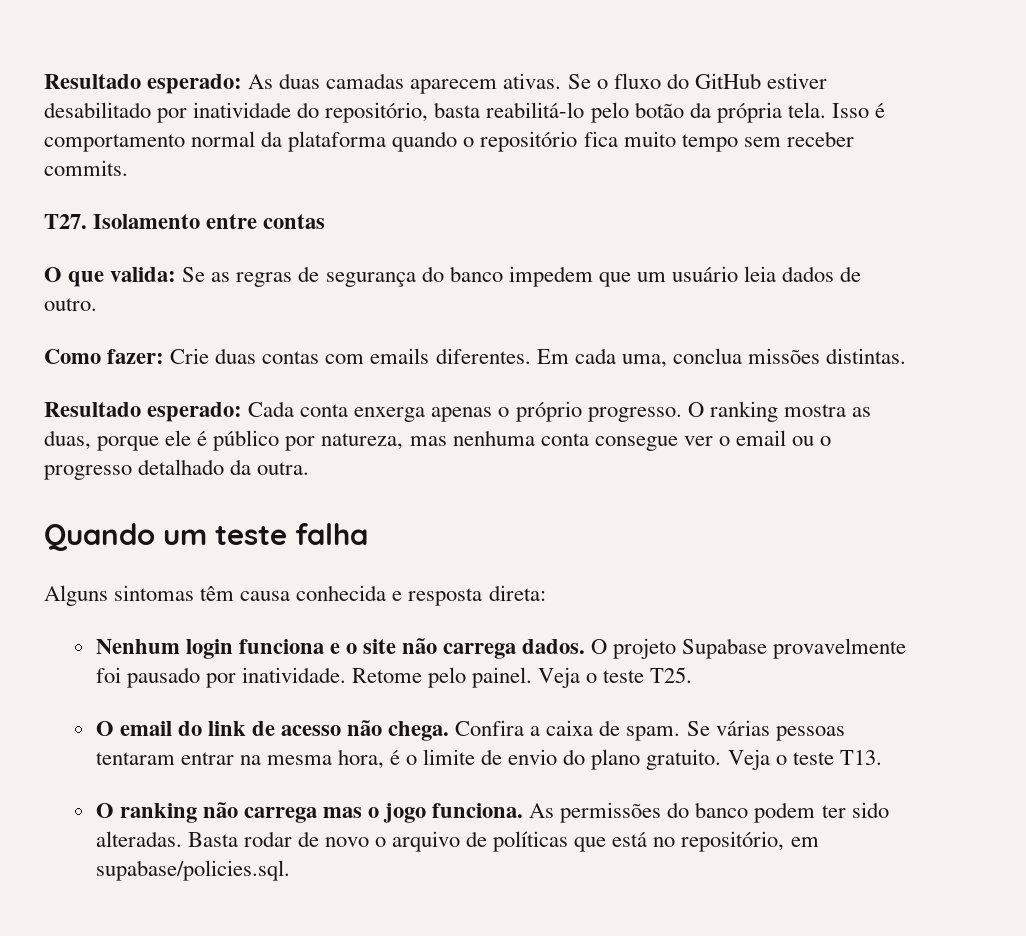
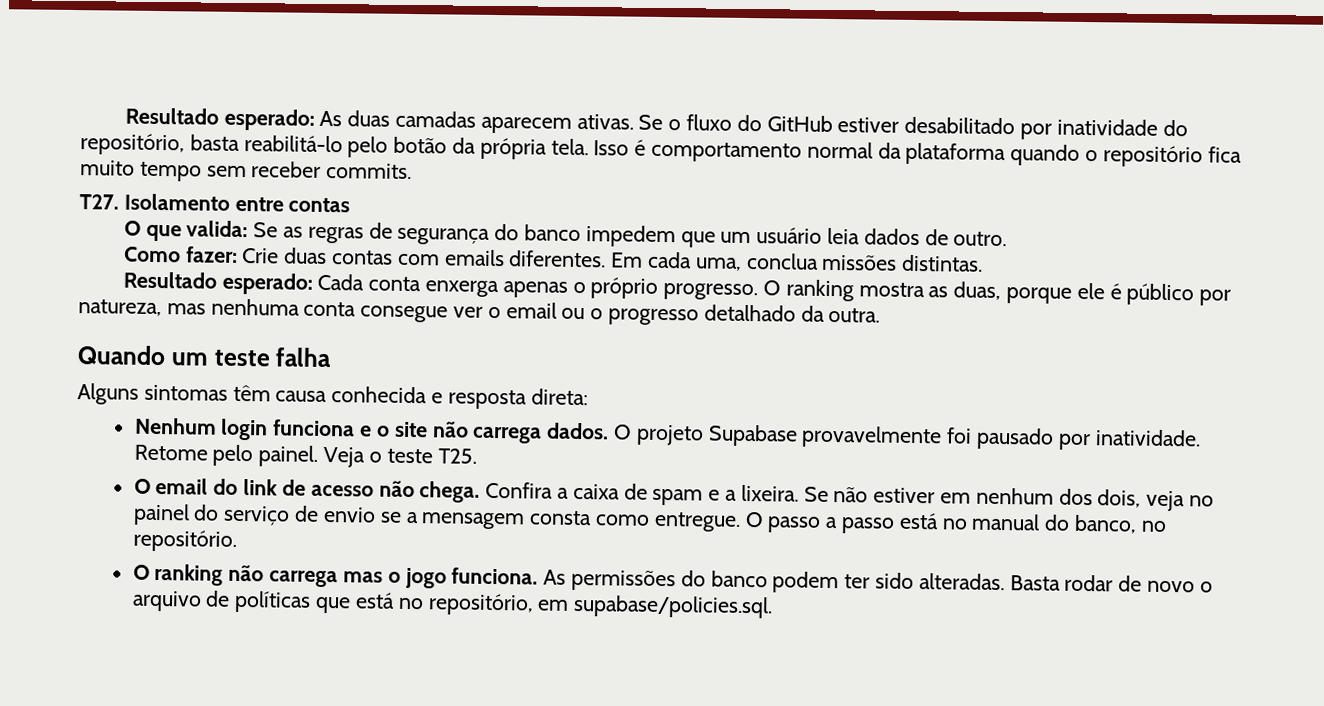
[626,720,845,741] [95,749,882,770] spam. Se várias pessoas tentaram entrar na mesma hora, é o limite de envio do plano gratuito. Veja o teste T13. -> [652,484,1214,512] [132,503,1167,534] [132,529,237,552] spam e a lixeira. Se não estiver em nenhum dos dois, veja no painel do serviço de envio se a mensagem consta como entregue. O passo a passo está no manual do banco, no repositório.

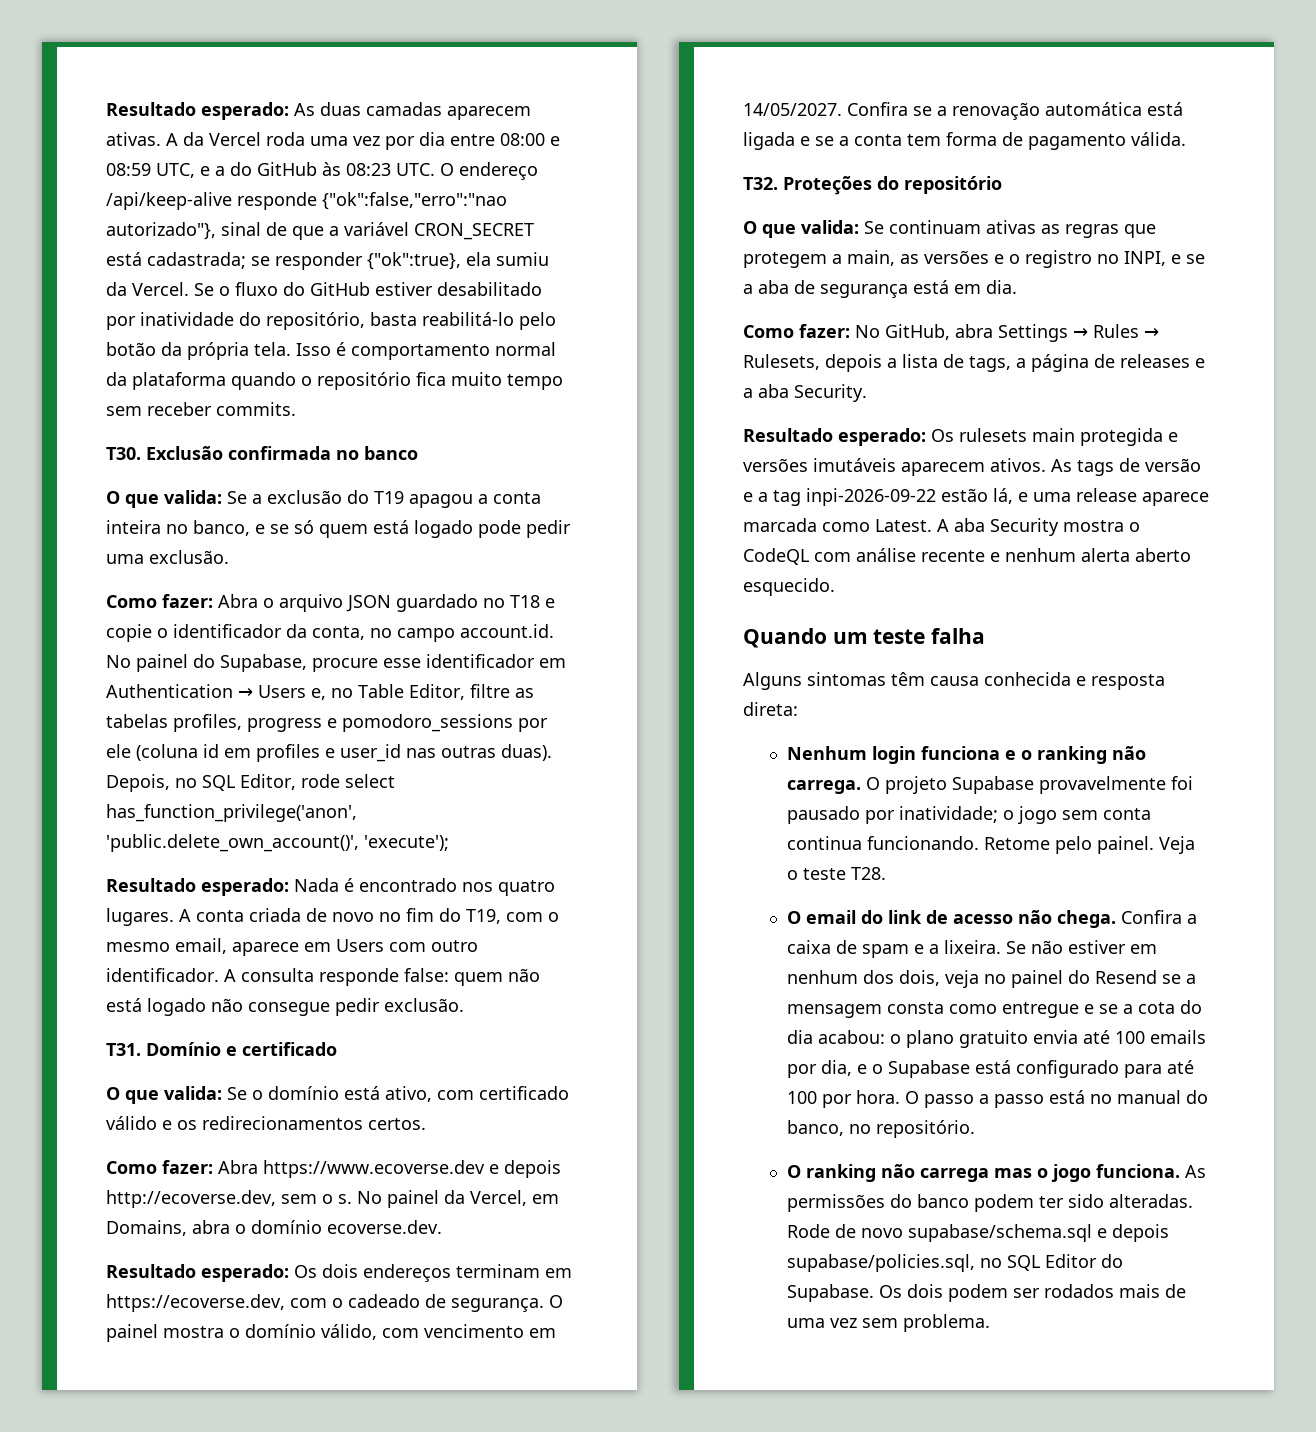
(634, 121) none -> [166,132,560,150] [106,162,538,180] [106,192,507,210] [106,222,534,240] [106,252,549,270] [106,282,189,296] A da Vercel roda uma vez por dia entre 08:00 e 08:59 UTC, e a do GitHub às 08:23 UTC. O endereço /api/keep-alive responde {"ok":false,"erro":"nao autorizado"}, sinal de que a variável CRON_SECRET está cadastrada; se responder {"ok":true}, ela sumiu da Vercel.
[79,193,351,213] [123,220,1008,248] [123,246,984,272] [122,271,1232,306] [78,298,881,326] T27. Isolamento entre contas // O que valida: Se as regras de segurança do banco impedem que um usuário leia dados de outro. // Como fazer: Crie duas contas com emails diferentes. Em cada uma, conclua missões distintas. // Resultado esperado: Cada conta enxerga apenas o próprio progresso. O ranking mostra as duas, porque ele é público por natureza, mas nenhuma conta consegue ver o email ou o progresso detalhado da outra. -> [106,446,418,460] [106,490,541,508] [106,520,571,538] [106,550,229,564] [106,594,555,612] [106,624,554,642] [106,654,566,672] [106,684,534,700] [106,714,548,732] [106,744,552,762] [106,774,395,792] [106,804,357,822] [106,834,449,852] [106,878,555,896] [106,908,559,926] [106,938,478,956] [106,968,540,986] [106,998,464,1016] [106,1042,337,1056] [106,1086,569,1104] [106,1116,426,1130] [106,1160,561,1178] [106,1190,559,1208] [106,1220,442,1236] [106,1264,572,1282] [106,1294,563,1312] [106,1324,556,1342] [743,102,1183,120] [743,132,1186,150] [743,176,1002,195] [743,220,1156,238] [743,250,1205,268] [743,280,1017,298] [743,324,1159,342] [743,354,1205,372] [743,384,867,402] [743,428,1178,446] [743,458,1201,476] [743,488,1209,506] [743,518,1140,536] [743,548,1191,565] [743,578,835,596] T30. Exclusão confirmada no banco // O que valida: Se a exclusão do T19 apagou a conta inteira no banco, e se só quem está logado pode pedir uma exclusão. // Como fazer: Abra o arquivo JSON guardado no T18 e copie o identificador da conta, no campo account.id. No painel do Supabase, procure esse identificador em Authentication → Users e, no Table Editor, filtre as tabelas profiles, progress e pomodoro_sessions por ele (coluna id em profiles e user_id nas outras duas). Depois, no SQL Editor, rode select has_function_privilege('anon', 'public.delete_own_account()', 'execute'); // Resultado esperado: Nada é encontrado nos quatro lugares. A conta criada de novo no fim do T19, com o mesmo email, aparece em Users com outro identificador. A consulta responde false: quem não está logado não consegue pedir exclusão. // T31. Domínio e certificado // O que valida: Se o domínio está ativo, com certificado válido e os redirecionamentos certos. // Como fazer: Abra https://www.ecoverse.dev e depois http://ecoverse.dev, sem o s. No painel da Vercel, em Domains, abra o domínio ecoverse.dev. // Resultado esperado: Os dois endereços terminam em https://ecoverse.dev, com o cadeado de segurança. O painel mostra o domínio válido, com vencimento em 14/05/2027. Confira se a renovação automática está ligada e se a conta tem forma de pagamento válida. // T32. Proteções do repositório // O que valida: Se continuam ativas as regras que protegem a main, as versões e o registro no INPI, e se a aba de segurança está em dia. // Como fazer: No GitHub, abra Settings → Rules → Rulesets, depois a lista de tags, a página de releases e a aba Security. // Resultado esperado: Os rulesets main protegida e versões imutáveis aparecem ativos. As tags de versão e a tag inpi-2026-09-22 estão lá, e uma release aparece marcada como Latest. A aba Security mostra o CodeQL com análise recente e nenhum alerta aberto esquecido.
[393,421,610,444] site não carrega dados. -> [1036,746,1146,764] [786,780,861,794] ranking não carrega.
[1094,429,1201,447] inatividade. -> [898,806,1151,824] [786,836,979,850] inatividade; o jogo sem conta continua funcionando.
[437,448,477,464] T25. -> [850,867,886,880] T28.
[223,505,376,526] serviço de envio -> [1094,970,1157,984] Resend
[653,511,741,532] entregue. -> [1001,1000,1202,1018] [786,1030,1206,1048] [786,1060,1194,1078] [786,1090,900,1108] entregue e se a cota do dia acabou: o plano gratuito envia até 100 emails por dia, e o Supabase está configurado para até 100 por hora.
[1009,574,1213,593] [131,590,774,619] Basta rodar de novo o arquivo de políticas que está no repositório, em supabase/policies.sql. -> [786,1224,1169,1242] [786,1254,1123,1272] [786,1284,1186,1302] [786,1314,990,1332] Rode de novo supabase/schema.sql e depois supabase/policies.sql, no SQL Editor do Supabase. Os dois podem ser rodados mais de uma vez sem problema.

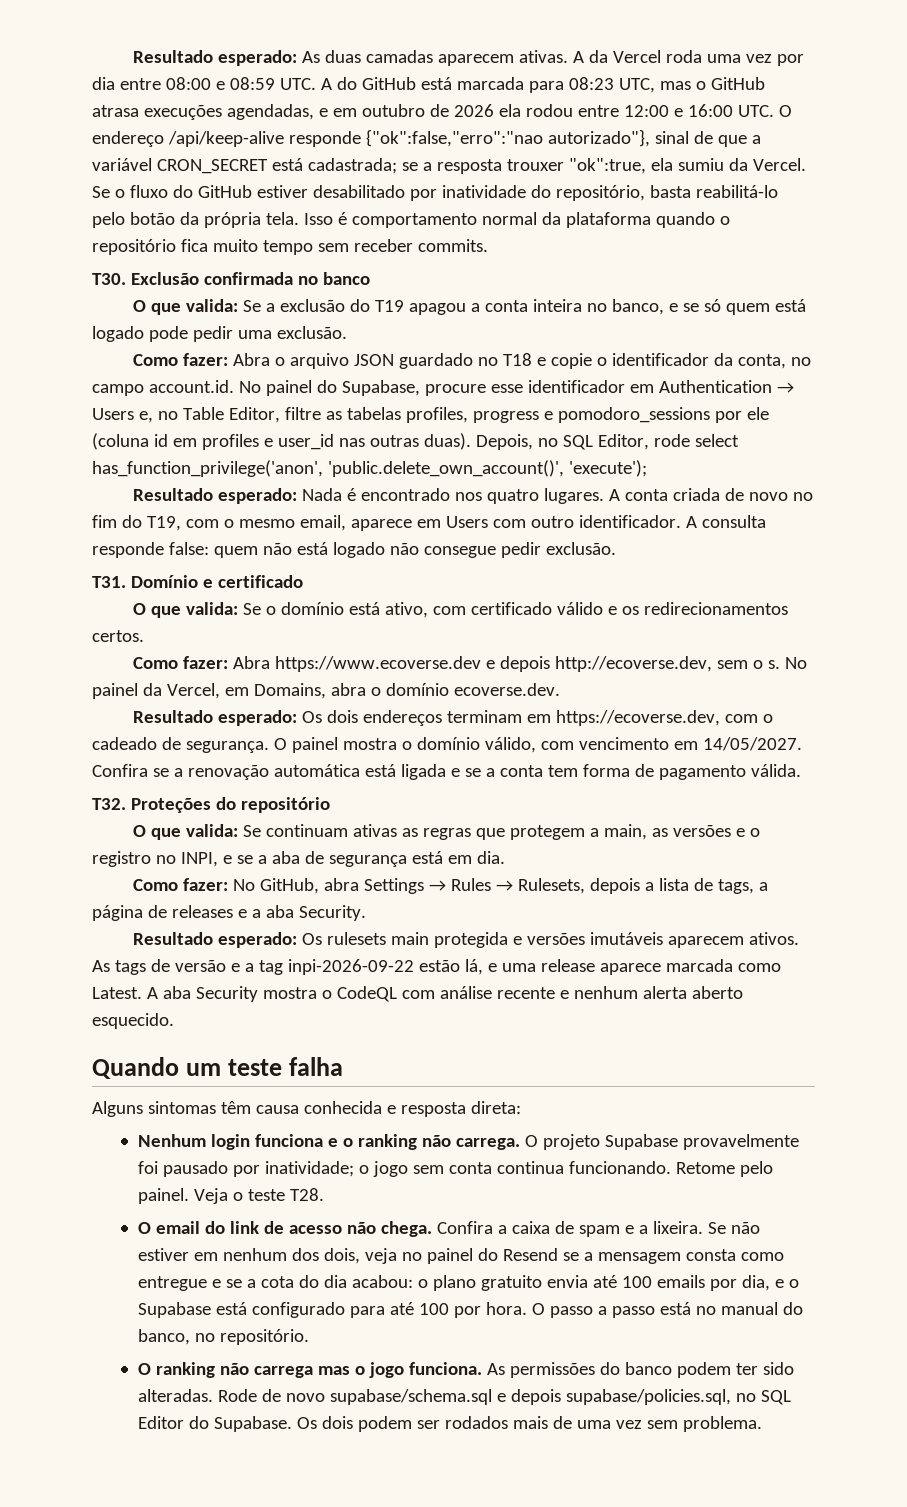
[156,162,391,178] UTC, e a do GitHub às 08:23 -> [279,77,765,93] [92,104,733,120] UTC. A do GitHub está marcada para 08:23 UTC, mas o GitHub atrasa execuções agendadas, e em outubro de 2026 ela rodou entre 12:00 e 16:00
[275,252,461,270] responder {"ok":true}, -> [422,158,646,174] a resposta trouxer "ok":true,

